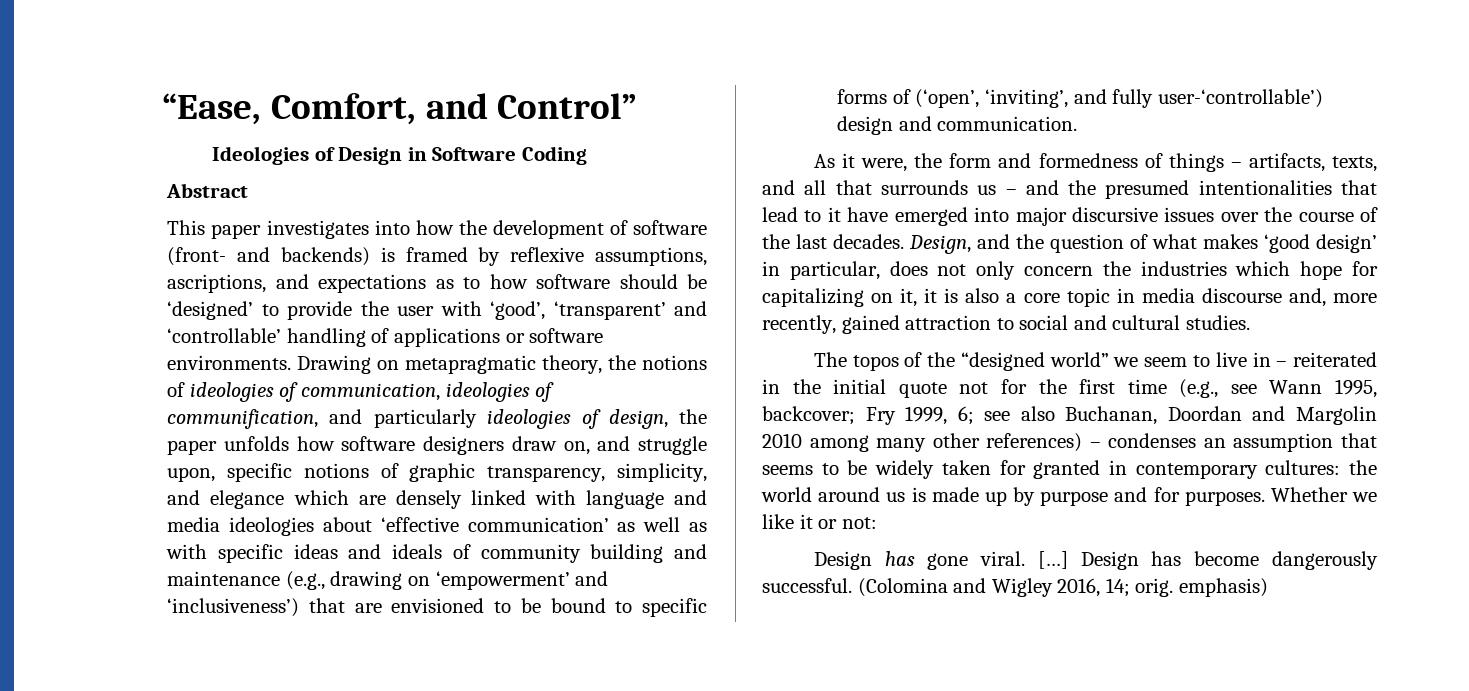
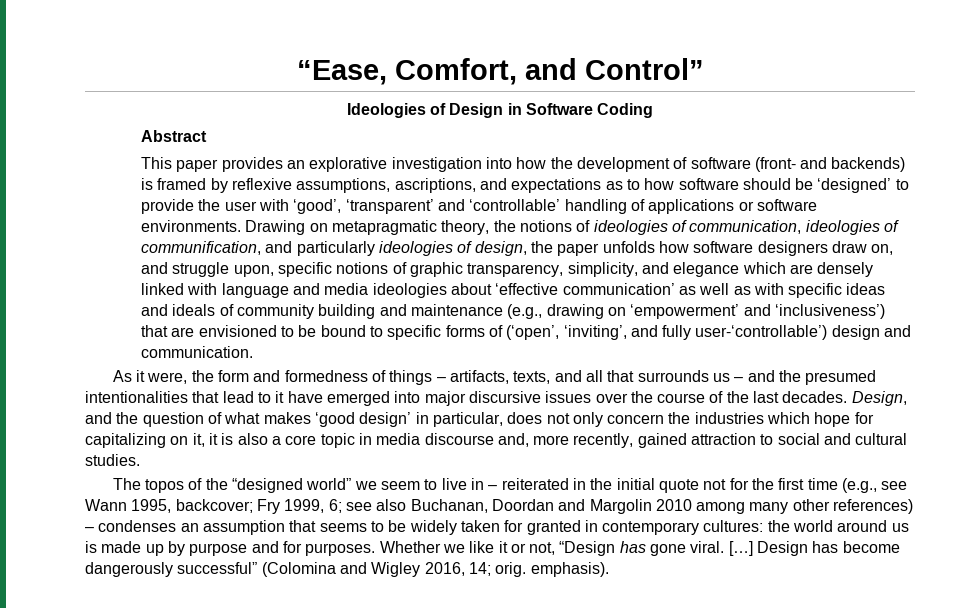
[266,220,369,239] investigates -> [221,157,482,172] provides an explorative investigation
[841,517,877,529] [813,551,872,570] not: // Design -> [529,541,616,556] not, “Design
[762,578,852,593] successful. -> [177,562,258,574] successful”
[1178,578,1268,597] emphasis) -> [530,562,609,577] emphasis).

